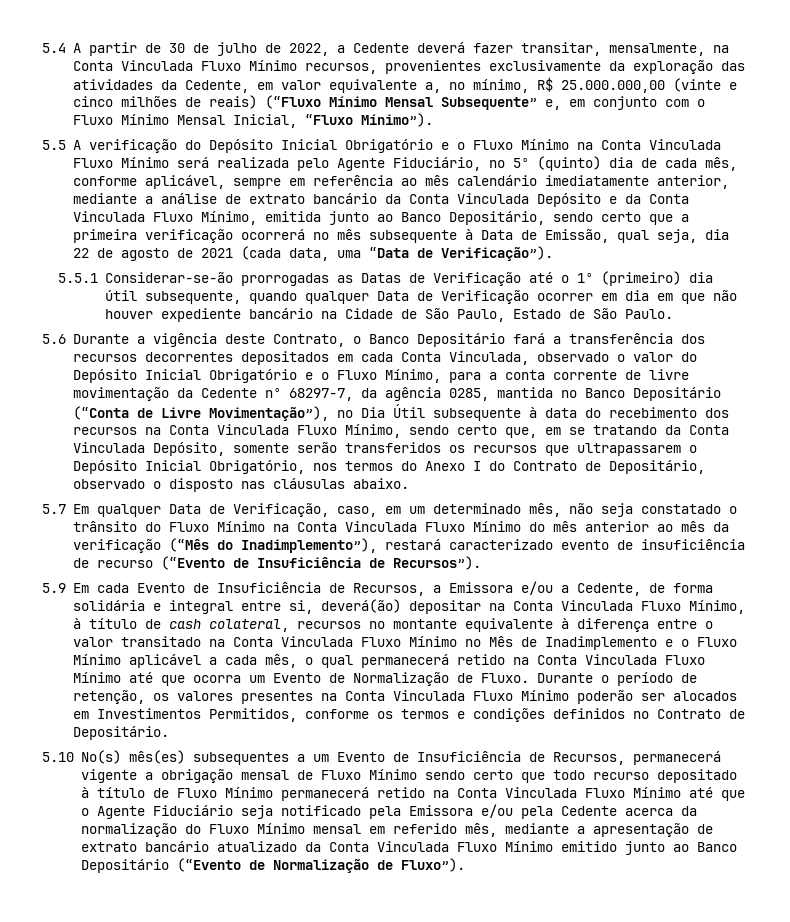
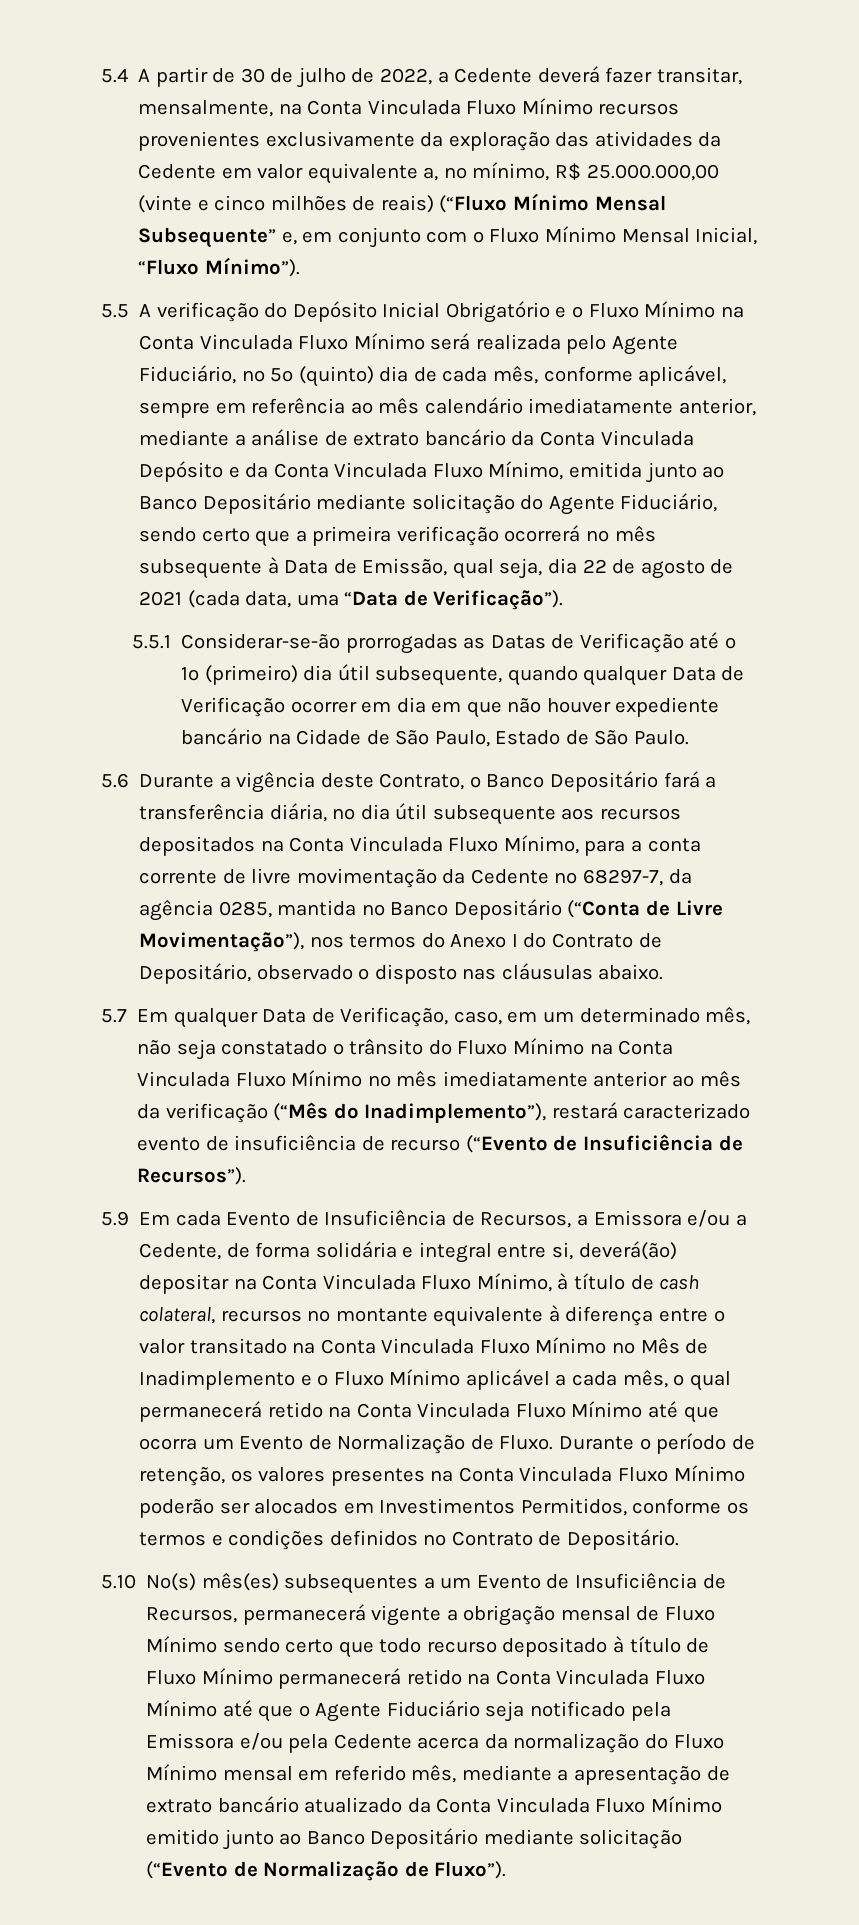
[304,63,377,74] recursos, -> [598,103,680,115] recursos
[184,80,249,93] Cedente, -> [138,164,217,179] Cedente
[448,211,545,225] Depositário, -> [202,493,718,515] Depositário mediante solicitação do Agente Fiduciário,
[680,334,705,344] [72,351,697,365] [72,369,329,383] dos recursos decorrentes depositados em cada Conta Vinculada, observado o valor do Depósito Inicial Obrigatório e o -> [269,803,681,825] [139,836,443,856] diária, no dia útil subsequente aos recursos depositados na Conta Vinculada
[336,404,729,421] [72,424,729,438] [72,442,697,456] [72,460,305,474] no Dia Útil subsequente à data do recebimento dos recursos na Conta Vinculada Fluxo Mínimo, sendo certo que, em se tratando da Conta Vinculada Depósito, somente serão transferidos os recursos que ultrapassarem o Depósito Inicial Obrigatório, -> (305, 942) none
[528,521,577,532] do mês -> [367,1070,588,1087] no mês imediatamente
(169, 866) none -> [483,1829,683,1849] mediante solicitação

